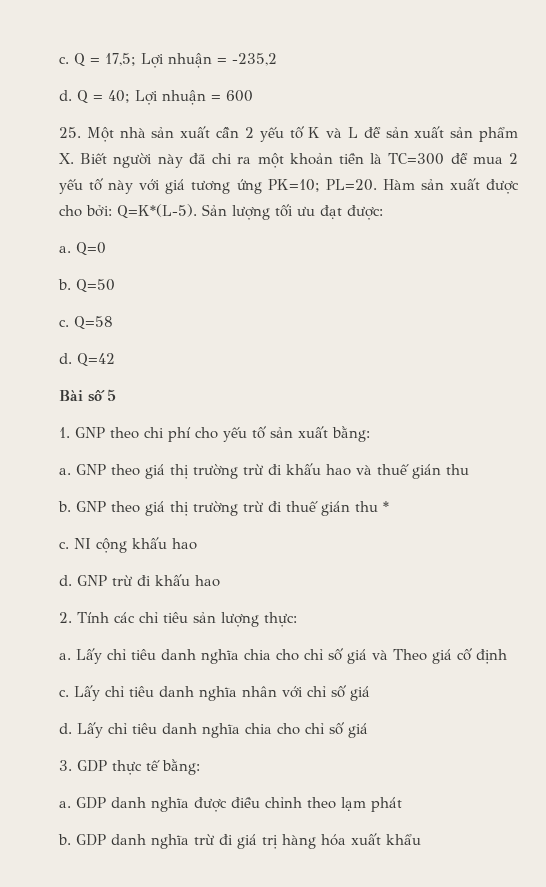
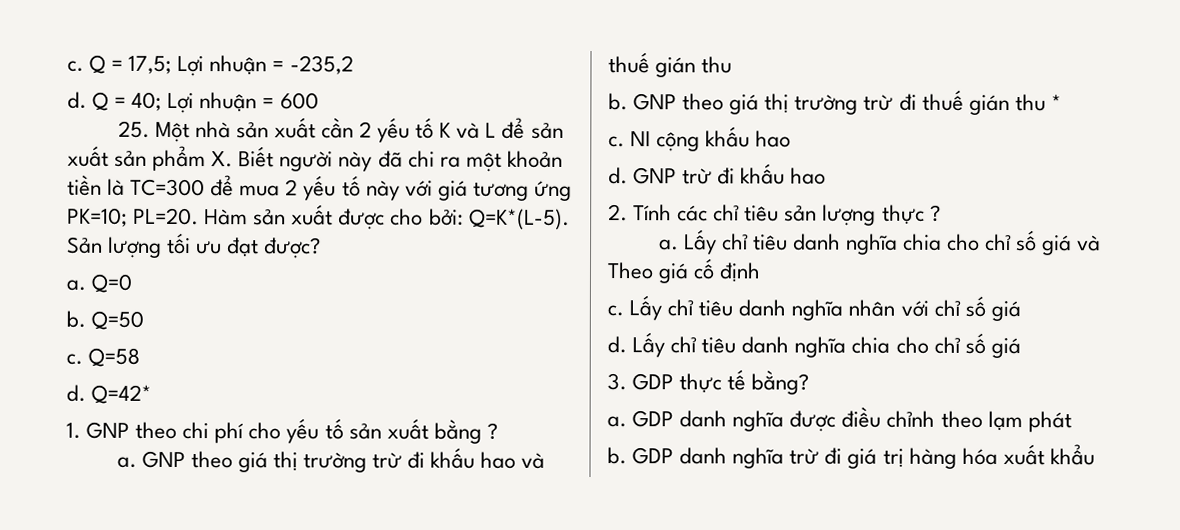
[347,205,383,220] được: -> [264,237,322,259] được?
[77,353,115,367] [59,389,116,402] Q=42 // Bài số 5 -> [91,384,153,404] Q=42*
[332,426,370,442] bằng: -> [433,419,498,444] bằng ?
[264,612,297,627] thực: -> [881,204,941,224] thực ?
[162,759,200,775] bằng: -> [751,370,810,395] bằng?

